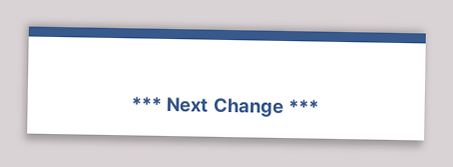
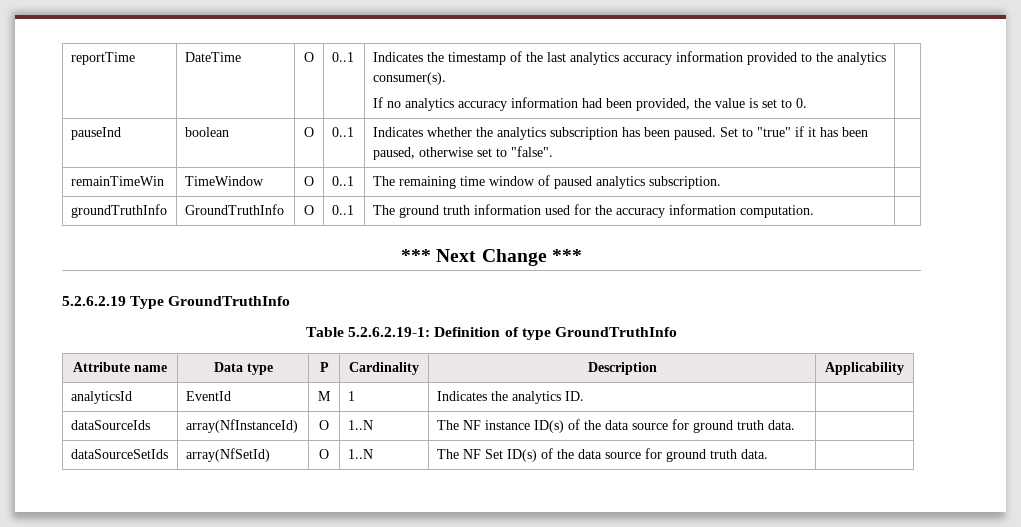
[131,96,319,117] *** Next Change *** -> [70,52,135,65] [184,52,241,62] [304,52,314,62] [331,52,354,62] [372,51,886,65] [372,72,446,85] [372,97,807,111] [70,127,121,140] [184,127,229,137] [304,127,314,137] [331,127,354,137] [372,126,868,140] [372,146,553,160] [70,176,164,186] [184,176,264,186] [304,176,314,186] [331,176,354,186] [372,175,721,189] [70,204,167,218] [184,204,284,215] [304,205,314,215] [331,205,354,215] [372,204,814,218] [401,249,582,266] [62,296,291,309] [306,327,677,340] [73,362,167,372] [213,362,273,375] [319,362,329,372] [349,362,419,375] [587,362,657,375] [825,362,904,375] [70,391,132,404] [185,391,231,401] [318,391,331,401] [347,391,355,401] [436,391,584,404] [70,420,150,430] [185,419,298,433] [319,420,329,430] [347,420,373,430] [436,419,795,433] [70,449,168,459] [185,448,270,462] [319,449,329,459] [347,449,373,459] [436,448,768,462] reportTime | DateTime | O | 0..1 | Indicates the timestamp of the last analytics accuracy information provided to the analytics consumer(s). // If no analytics accuracy information had been provided, the value is set to 0. | // pauseInd | boolean | O | 0..1 | Indicates whether the analytics subscription has been paused. Set to "true" if it has been paused, otherwise set to "false". | // remainTimeWin | TimeWindow | O | 0..1 | The remaining time window of paused analytics subscription. | // groundTruthInfo | GroundTruthInfo | O | 0..1 | The ground truth information used for the accuracy information computation. | // *** Next Change *** // 5.2.6.2.19 Type GroundTruthInfo // Table 5.2.6.2.19-1: Definition of type GroundTruthInfo // Attribute name | Data type | P | Cardinality | Description | Applicability // analyticsId | EventId | M | 1 | Indicates the analytics ID. | // dataSourceIds | array(NfInstanceId) | O | 1..N | The NF instance ID(s) of the data source for ground truth data. | // dataSourceSetIds | array(NfSetId) | O | 1..N | The NF Set ID(s) of the data source for ground truth data. |

